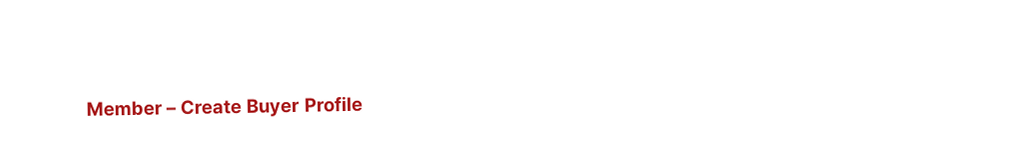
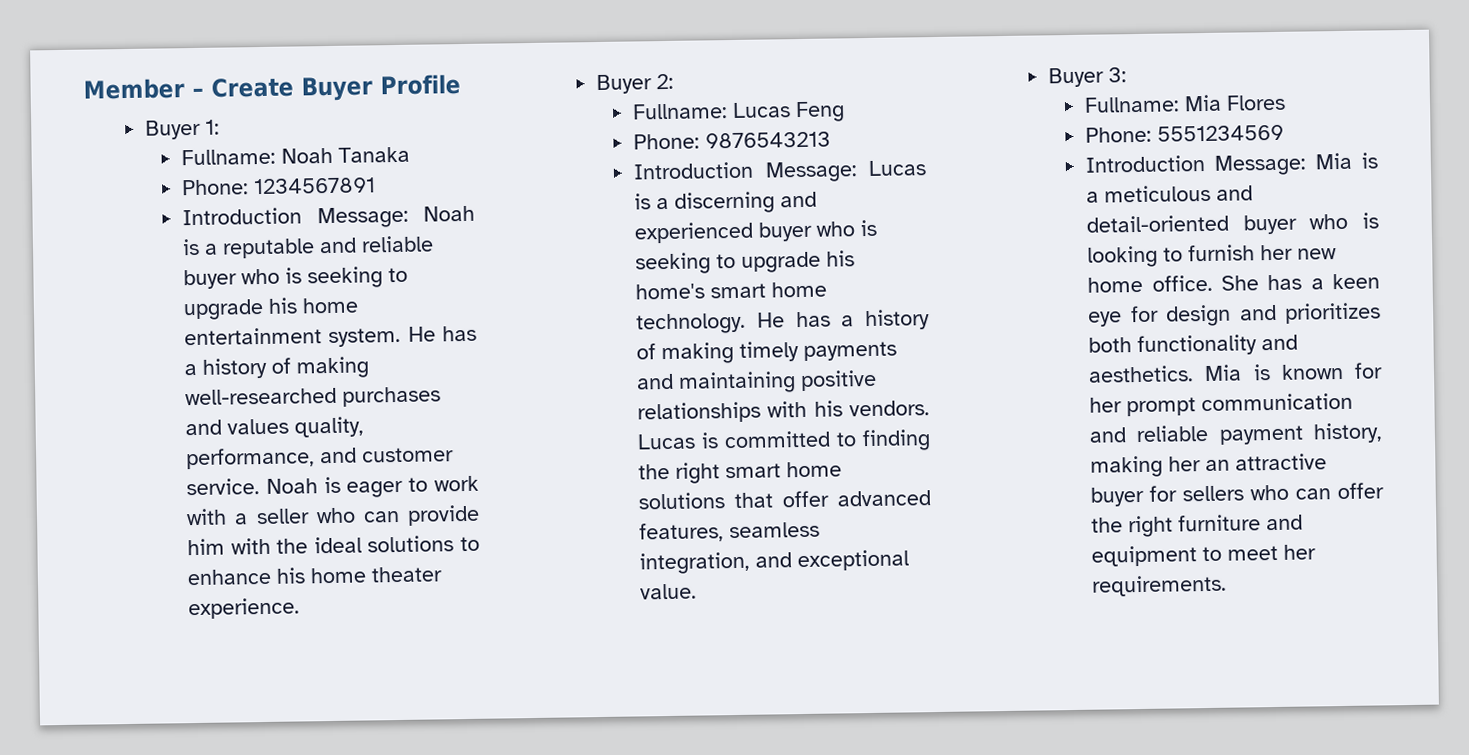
(363, 104) none -> [144,119,220,140] [181,146,411,166] [182,177,377,196] [182,205,475,229] [182,235,435,259] [183,266,409,290] [183,297,359,321] [184,325,477,348] [184,356,370,379] [185,386,442,407] [185,416,365,438] [186,447,455,470] [186,475,479,498] [186,504,480,526] [187,535,480,556] [187,566,443,586] [188,597,301,620] [595,73,674,95] [632,101,846,123] [633,131,832,150] [633,160,927,183] [634,191,818,214] [634,219,878,244] [635,250,856,275] [635,281,828,300] [636,309,930,335] [636,341,898,365] [636,369,878,394] [637,400,930,424] [637,429,931,452] [638,461,843,484] [638,490,931,510] [639,521,821,543] [639,549,910,575] [640,583,698,600] [1047,67,1127,88] [1084,94,1287,113] [1085,124,1285,143] [1085,152,1378,176] [1086,184,1254,203] [1086,212,1379,235] [1087,244,1338,268] [1087,273,1380,293] [1088,302,1381,327] [1088,334,1299,357] [1088,362,1383,383] [1089,392,1354,417] [1089,422,1383,445] [1090,453,1328,478] [1090,482,1384,507] [1091,514,1304,538] [1091,544,1317,567] [1091,574,1228,597] // Buyer 1: // Fullname: Noah Tanaka // Phone: 1234567891 // Introduction Message: Noah is a reputable and reliable buyer who is seeking to upgrade his home entertainment system. He has a history of making well-researched purchases and values quality, performance, and customer service. Noah is eager to work with a seller who can provide him with the ideal solutions to enhance his home theater experience. // Buyer 2: // Fullname: Lucas Feng // Phone: 9876543213 // Introduction Message: Lucas is a discerning and experienced buyer who is seeking to upgrade his home's smart home technology. He has a history of making timely payments and maintaining positive relationships with his vendors. Lucas is committed to finding the right smart home solutions that offer advanced features, seamless integration, and exceptional value. // Buyer 3: // Fullname: Mia Flores // Phone: 5551234569 // Introduction Message: Mia is a meticulous and detail-oriented buyer who is looking to furnish her new home office. She has a keen eye for design and prioritizes both functionality and aesthetics. Mia is known for her prompt communication and reliable payment history, making her an attractive buyer for sellers who can offer the right furniture and equipment to meet her requirements.

